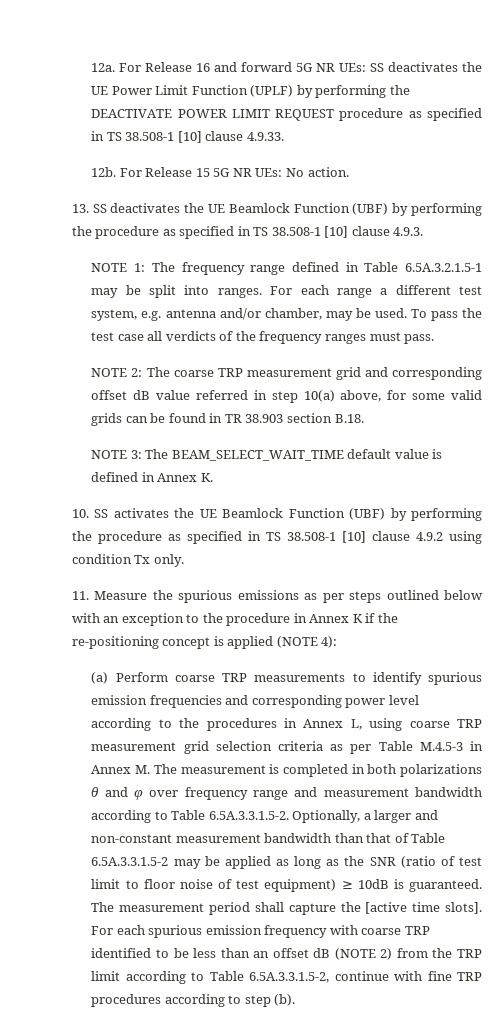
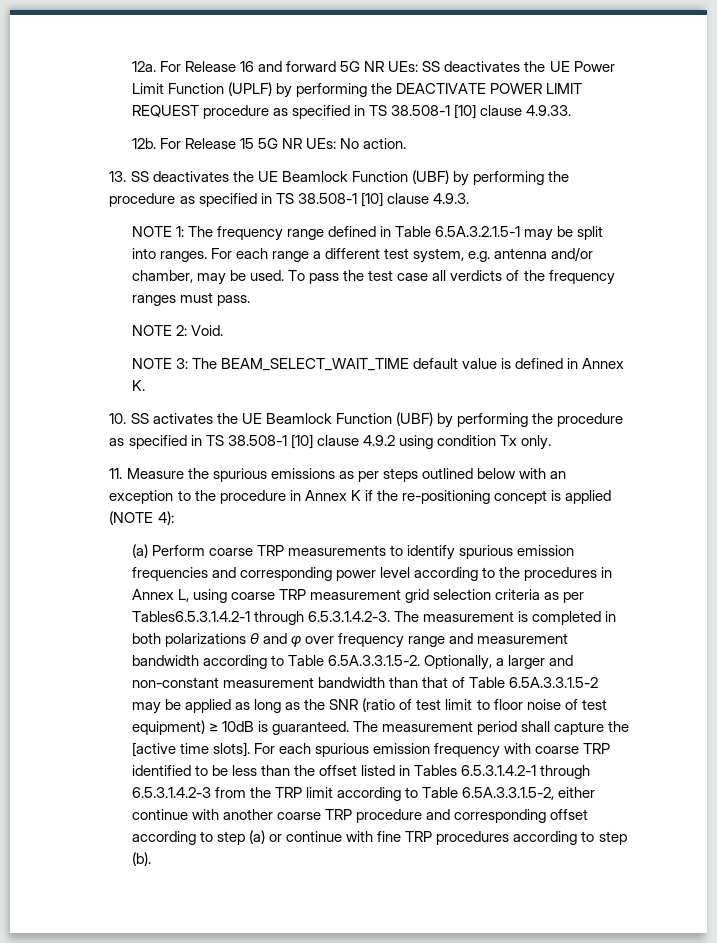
[146,367,482,380] [91,390,482,403] [91,413,364,426] The coarse TRP measurement grid and corresponding offset dB value referred in step 10(a) above, for some valid grids can be found in TR 38.903 section B.18. -> [191,325,224,336] Void.
[378,741,483,751] [91,765,151,774] Table M.4.5-3 in Annex M. -> [131,611,391,625] Tables6.5.3.1.4.2-1 through 6.5.3.1.4.2-3.
[253,948,393,960] an offset dB (NOTE 2) -> [294,765,591,779] [131,787,211,798] the offset listed in Tables 6.5.3.1.4.2-1 through 6.5.3.1.4.2-3
(330, 977) none -> [558,787,596,798] [131,809,589,823] [131,830,283,845] either continue with another coarse TRP procedure and corresponding offset according to step (a) or

